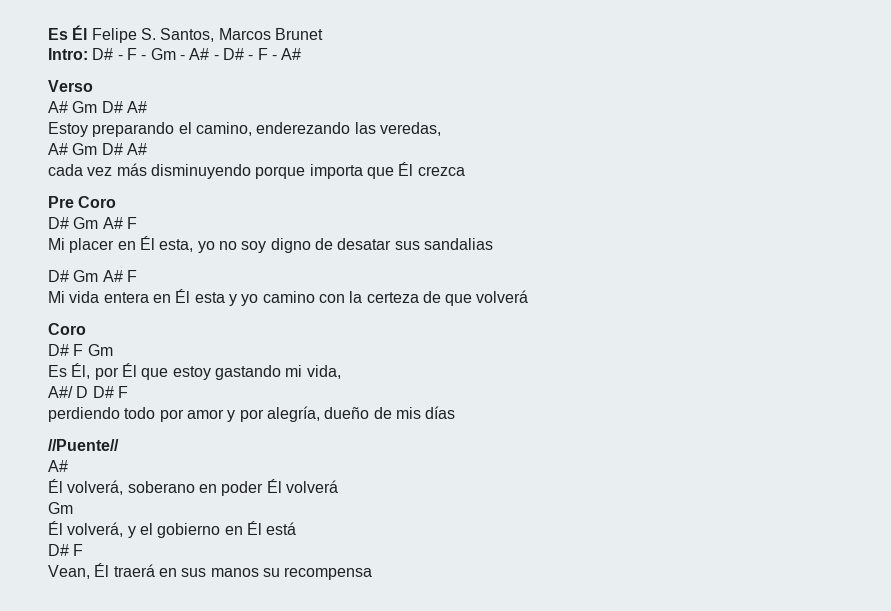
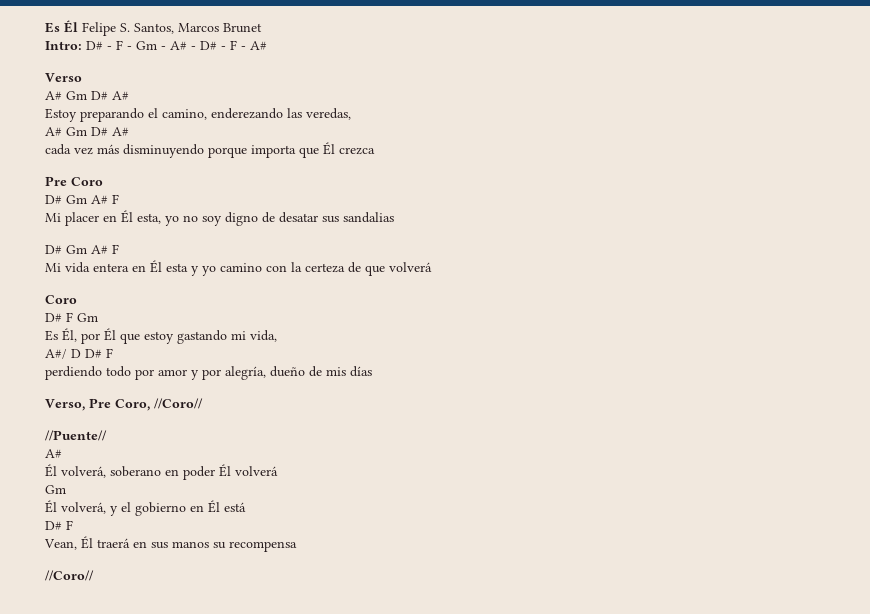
(456, 412) none -> [45,398,203,411] // Verso, Pre Coro, //Coro//
(373, 573) none -> [45,570,94,581] // //Coro//

